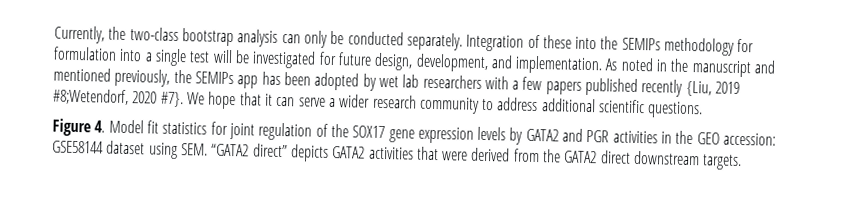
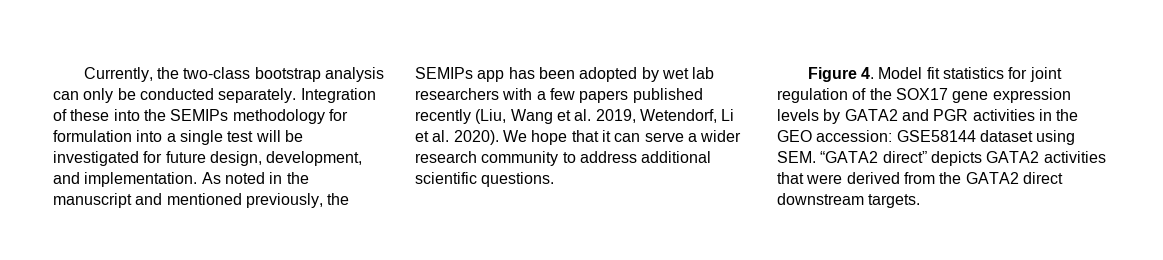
[685,80,741,97] [53,88,184,108] {Liu, 2019 #8;Wetendorf, 2020 #7}. -> [475,109,735,124] [415,130,499,145] (Liu, Wang et al. 2019, Wetendorf, Li et al. 2020).

